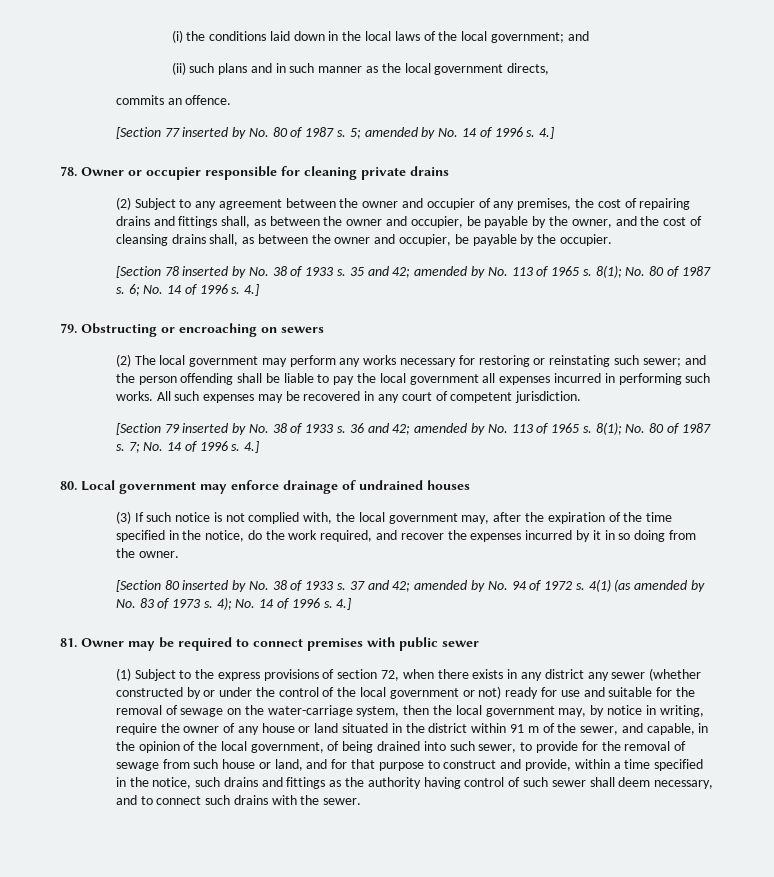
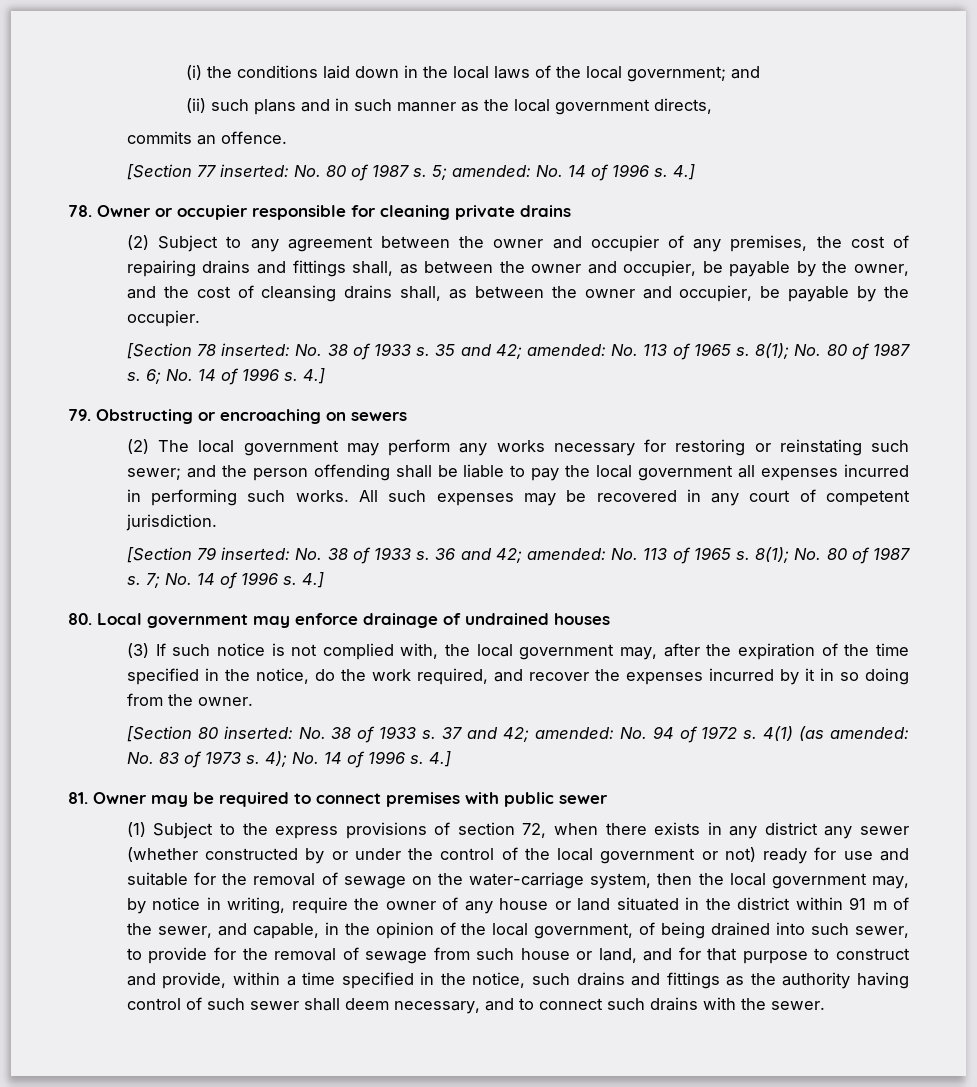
[182,127,247,139] inserted by -> [219,164,289,177] inserted:
[364,127,436,139] amended by -> [451,165,531,177] amended:
[182,266,247,278] inserted by -> [221,343,291,356] inserted:
[414,266,485,278] amended by -> [527,344,607,356] amended:
[182,423,247,435] inserted by -> [221,547,291,560] inserted:
[414,423,485,435] amended by -> [527,548,607,560] amended:
[182,580,247,592] inserted by -> [223,726,293,739] inserted:
[414,580,485,592] amended by -> [534,727,614,739] amended:
[634,580,705,592] amended by -> [829,727,909,739] amended:

